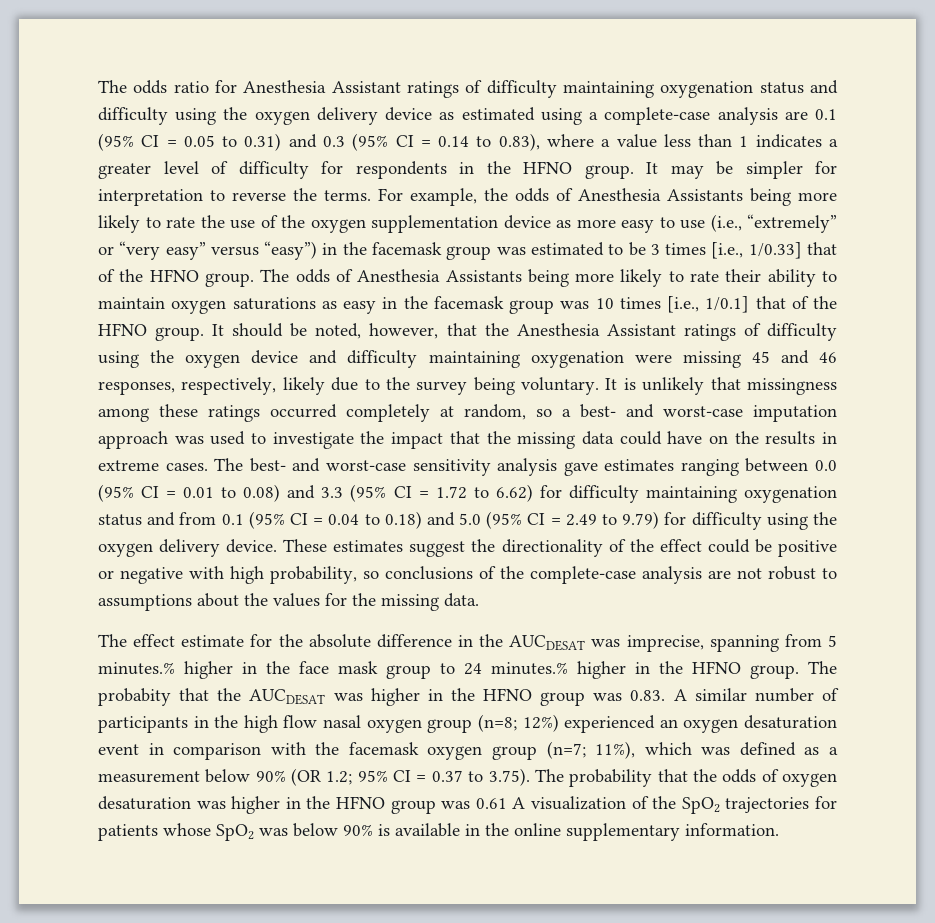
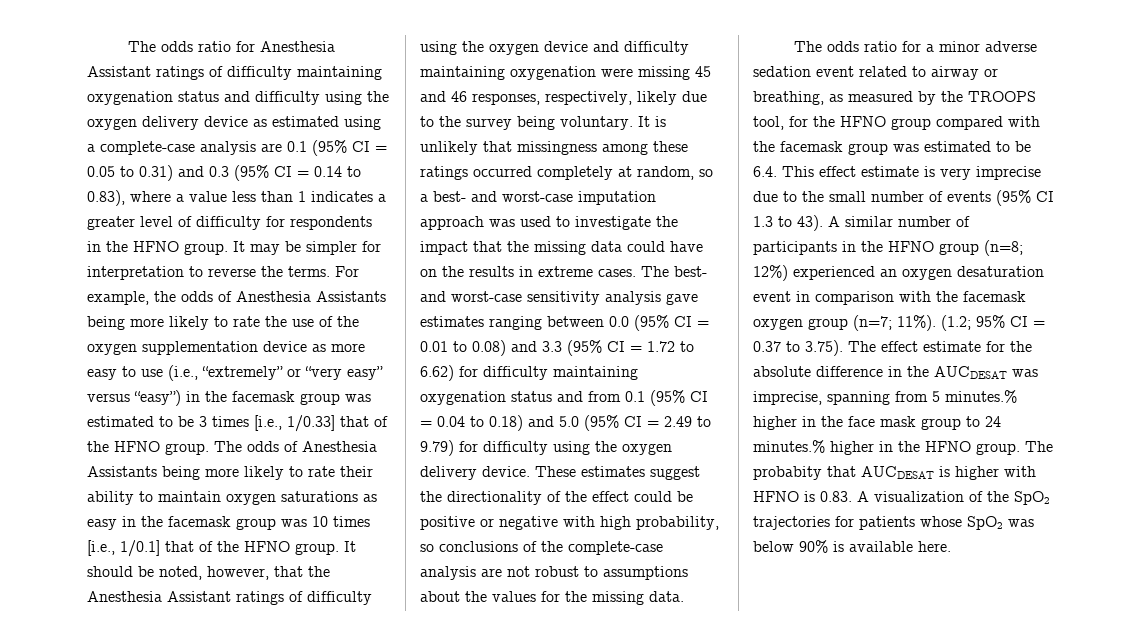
(127, 640) none -> [826,41,1037,52] [753,66,998,80] [753,91,1036,105] [753,116,1040,130] [753,141,1031,155] [753,166,1041,180] [753,190,1054,206] [753,215,970,231] [753,240,1023,256] [753,265,1044,281] [753,291,1026,305] [753,315,1045,331] [753,340,876,356] odds ratio for a minor adverse sedation event related to airway or breathing, as measured by the TROOPS tool, for the HFNO group compared with the facemask group was estimated to be 6.4. This effect estimate is very imprecise due to the small number of events (95% CI 1.3 to 43). A similar number of participants in the HFNO group (n=8; 12%) experienced an oxygen desaturation event in comparison with the facemask oxygen group (n=7; 11%). (1.2; 95% CI = 0.37 to 3.75). The
[217,688,839,706] [98,714,838,733] [98,741,838,760] [98,768,838,787] [98,796,507,814] the AUCDESAT was higher in the HFNO group was 0.83. A similar number of participants in the high flow nasal oxygen group (n=8; 12%) experienced an oxygen desaturation event in comparison with the facemask oxygen group (n=7; 11%), which was defined as a measurement below 90% (OR 1.2; 95% CI = 0.37 to 3.75). The probability that the odds of oxygen desaturation was higher in the HFNO group was 0.61 -> [861,466,1036,480] [753,491,852,502] AUCDESAT is higher with HFNO is 0.83.
[465,823,779,841] in the online supplementary information. -> [918,541,951,552] here.

